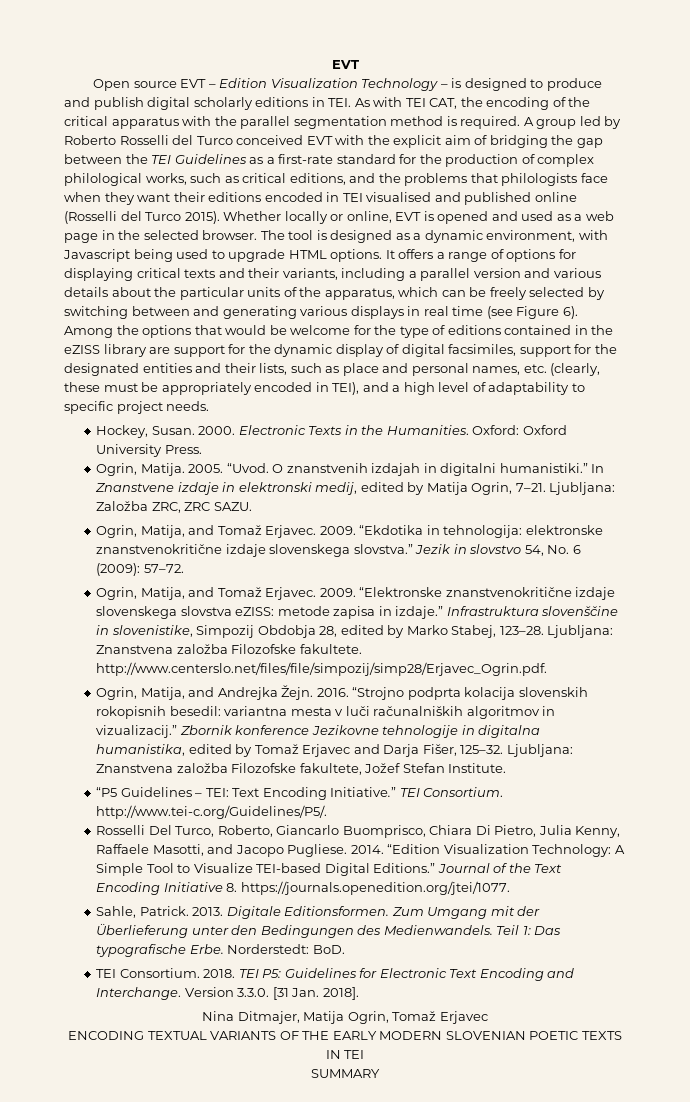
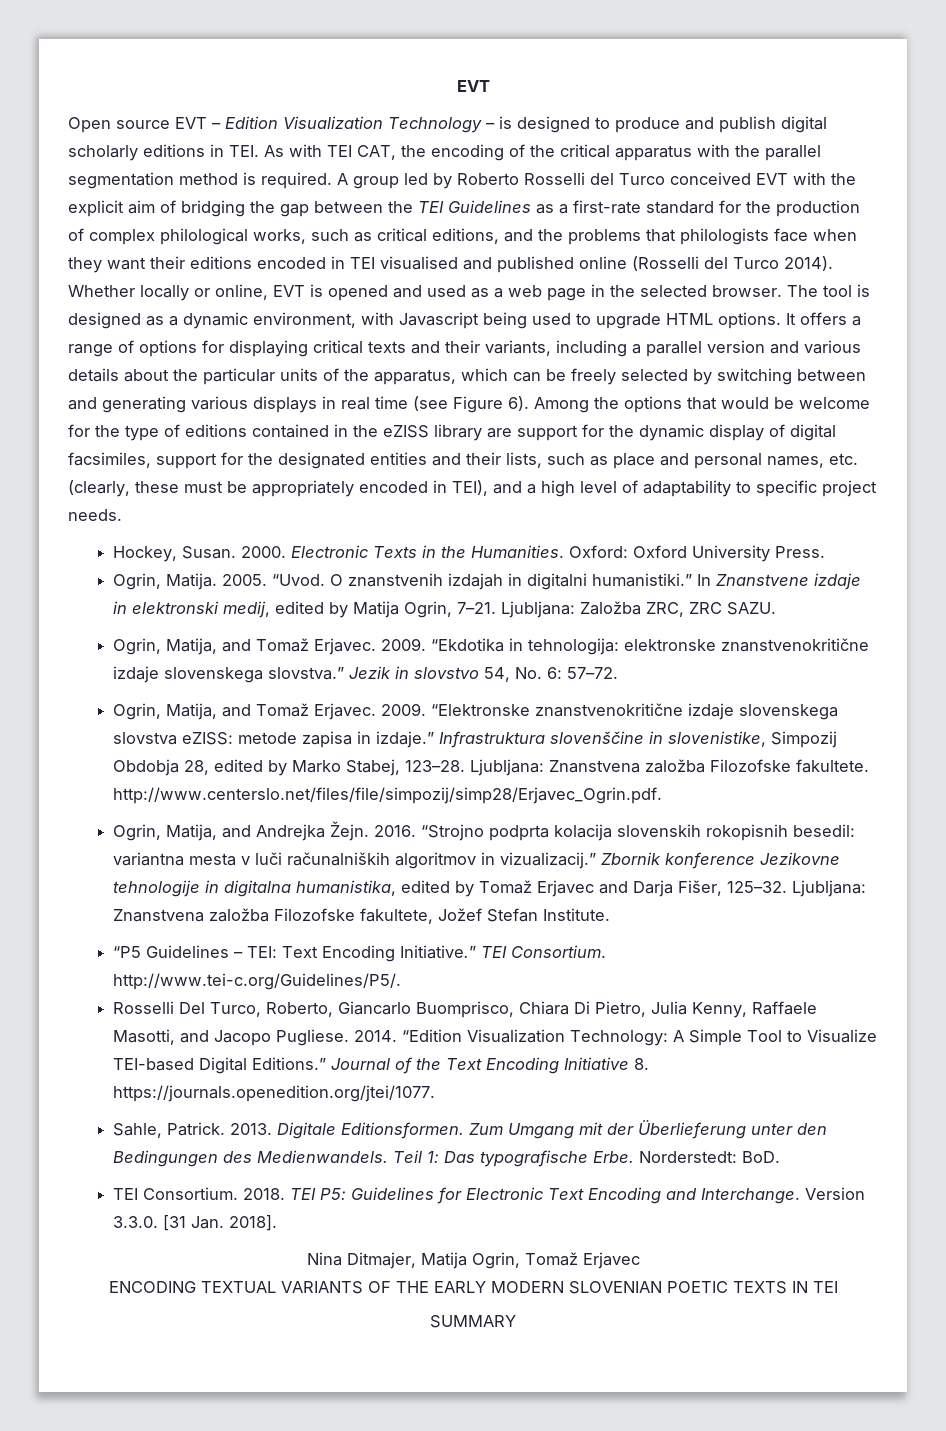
[184,211,220,224] 2015). -> [784,256,833,271] 2014).
[572,545,581,554] [96,563,141,576] 6 (2009): -> [546,667,562,679] 6:

